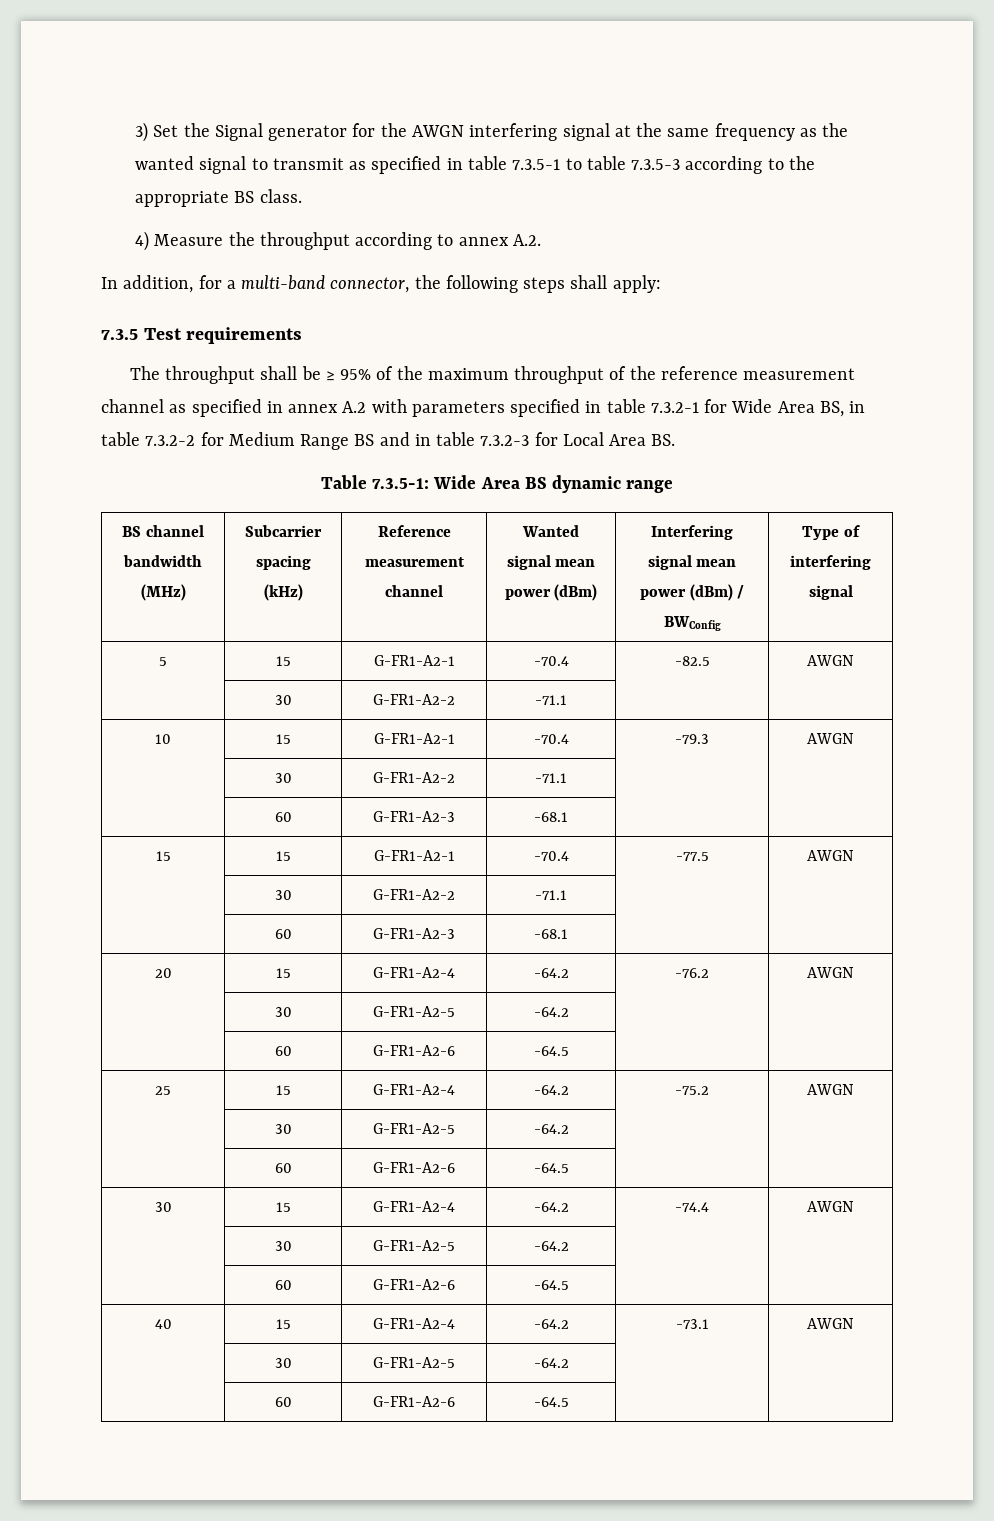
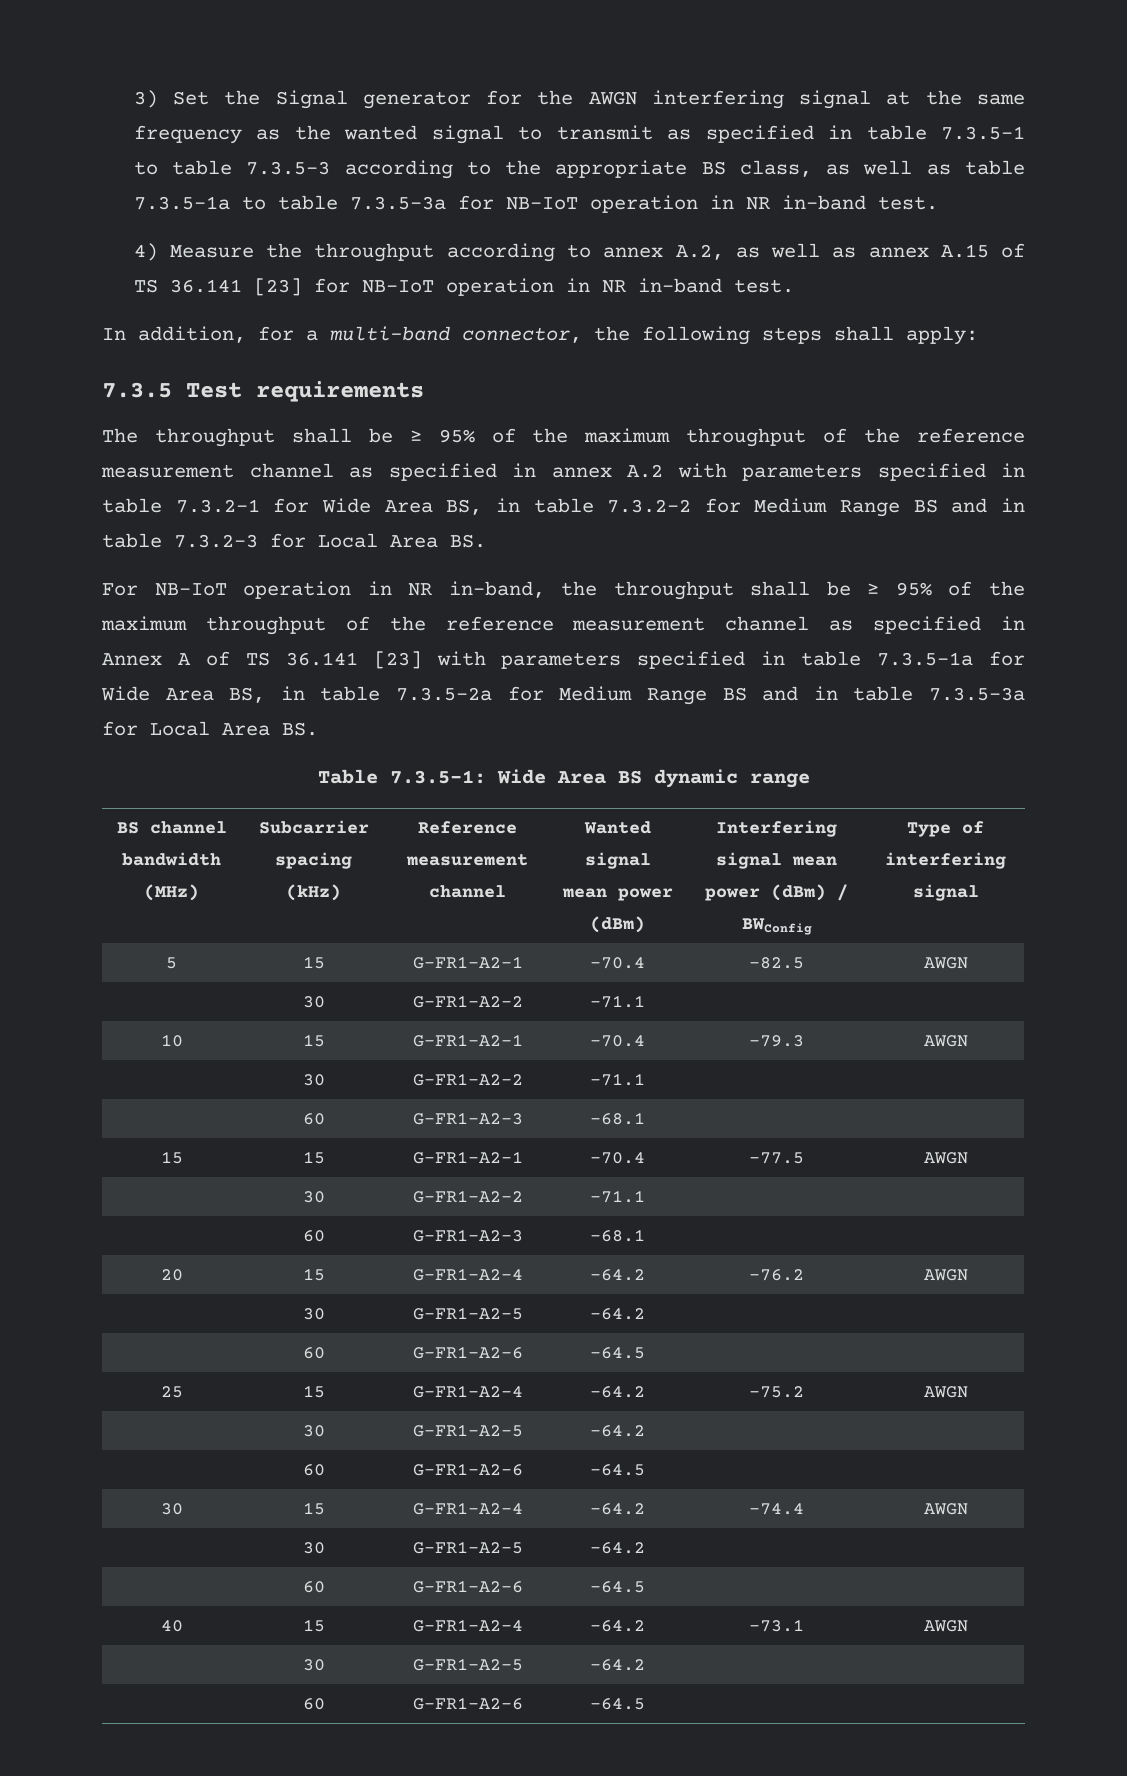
[259,189,302,203] class. -> [739,160,1025,177] [133,195,938,213] class, as well as table 7.3.5-1a to table 7.3.5-3a for NB-IoT operation in NR in-band test.
[512,234,541,246] A.2. -> [675,243,1025,260] [133,278,794,296] A.2, as well as annex A.15 of TS 36.141 [23] for NB-IoT operation in NR in-band test.
(676, 440) none -> [102,581,1025,600] [101,616,1026,635] [102,651,1025,669] [101,686,1026,705] [102,721,318,736] // For NB-IoT operation in NR in-band, the throughput shall be ≥ 95% of the maximum throughput of the reference measurement channel as specified in Annex A of TS 36.141 [23] with parameters specified in table 7.3.5-1a for Wide Area BS, in table 7.3.5-2a for Medium Range BS and in table 7.3.5-3a for Local Area BS.

